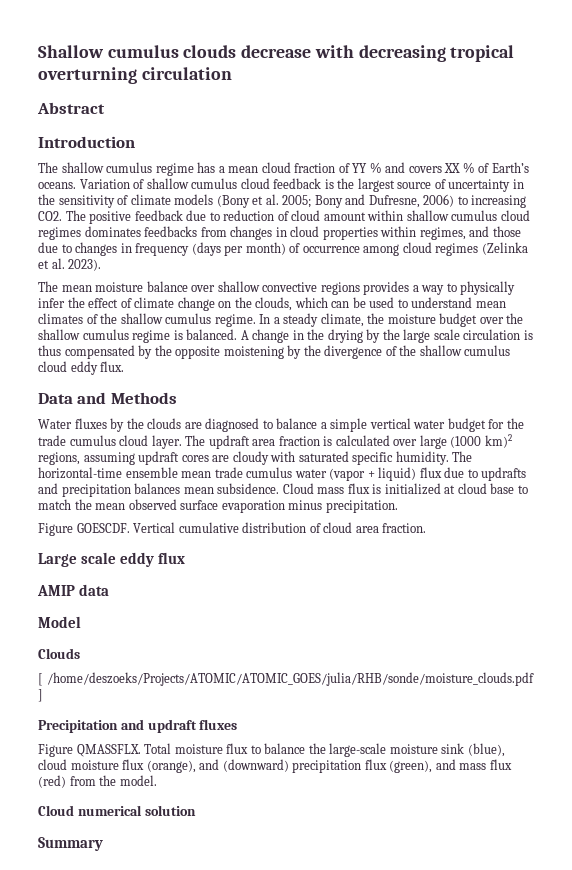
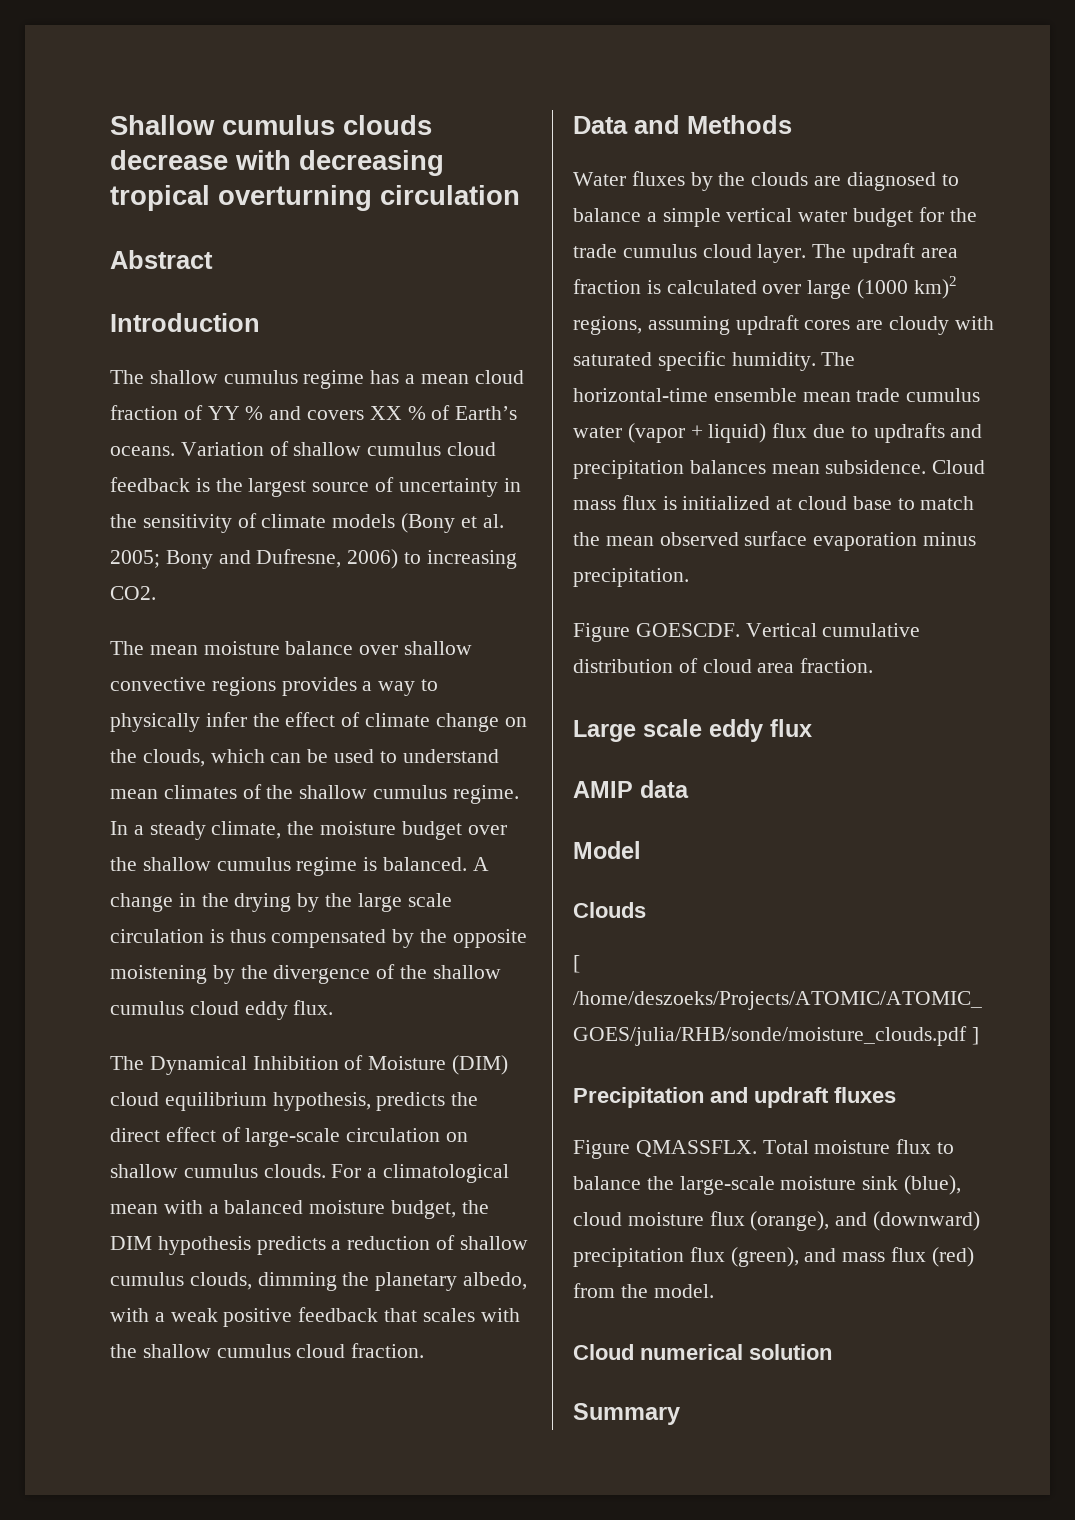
[65,210,530,224] [38,226,521,240] [38,242,528,256] [38,258,102,271] The positive feedback due to reduction of cloud amount within shallow cumulus cloud regimes dominates feedbacks from changes in cloud properties within regimes, and those due to changes in frequency (days per month) of occurrence among cloud regimes (Zelinka et al. 2023). -> (156, 593) none
(125, 366) none -> [110,1055,509,1075] [110,1092,479,1111] [110,1127,469,1147] [110,1164,510,1183] [110,1200,489,1219] [110,1235,528,1255] [110,1272,528,1291] [110,1307,520,1327] [110,1343,425,1358] // The Dynamical Inhibition of Moisture (DIM) cloud equilibrium hypothesis, predicts the direct effect of large-scale circulation on shallow cumulus clouds. For a climatological mean with a balanced moisture budget, the DIM hypothesis predicts a reduction of shallow cumulus clouds, dimming the planetary albedo, with a weak positive feedback that scales with the shallow cumulus cloud fraction.

